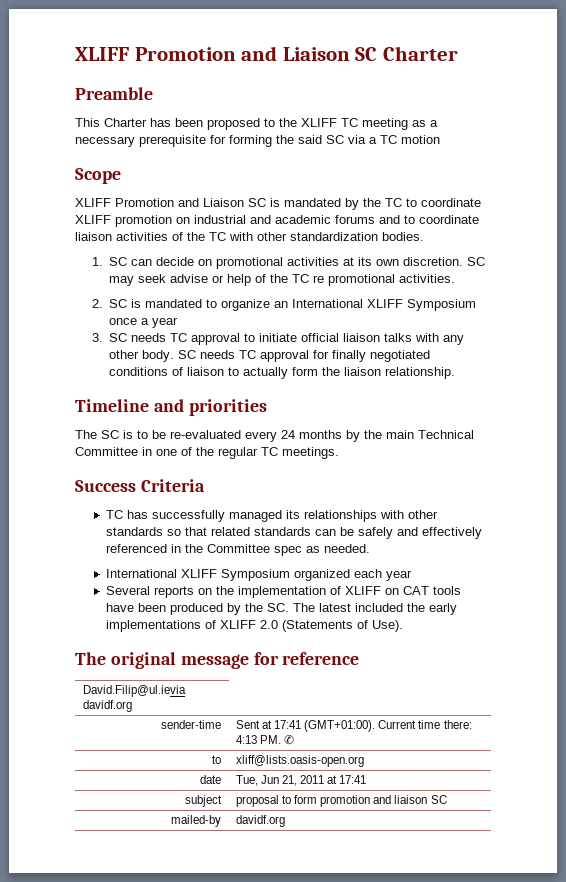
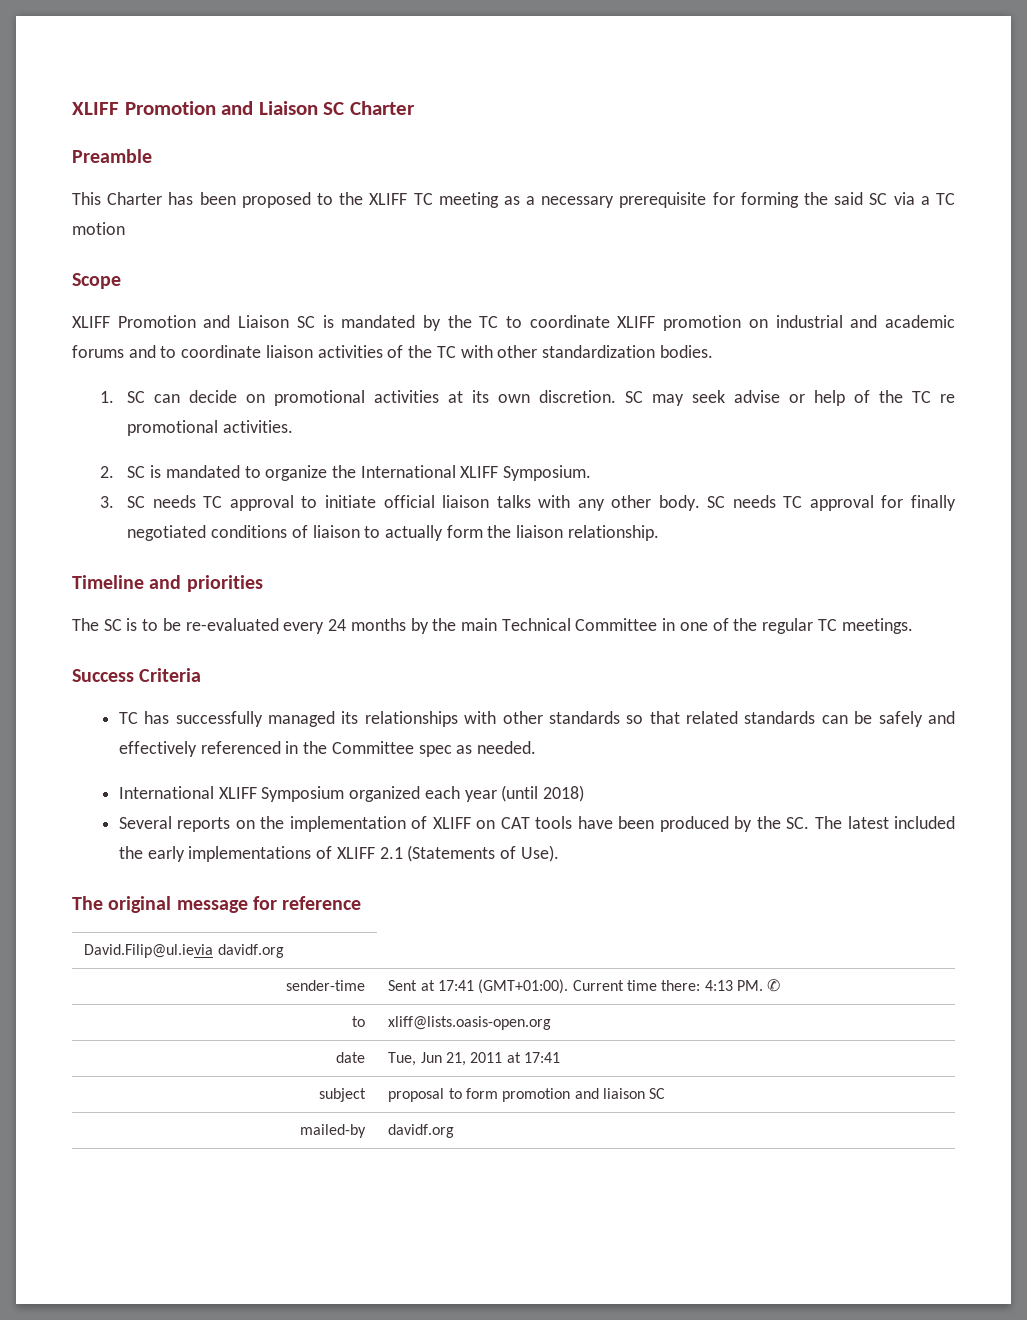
[274,299,477,311] [109,317,179,328] an International XLIFF Symposium once a year -> [331,465,592,481] the International XLIFF Symposium.
(413, 575) none -> [501,785,584,802] (until 2018)
[260,620,279,629] 2.0 -> [379,847,403,859] 2.1

